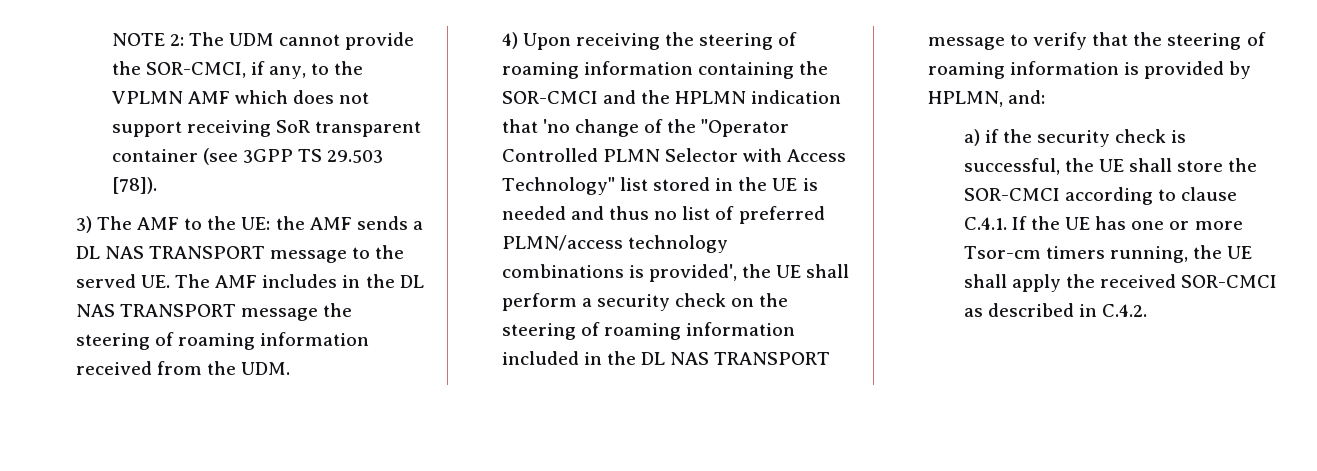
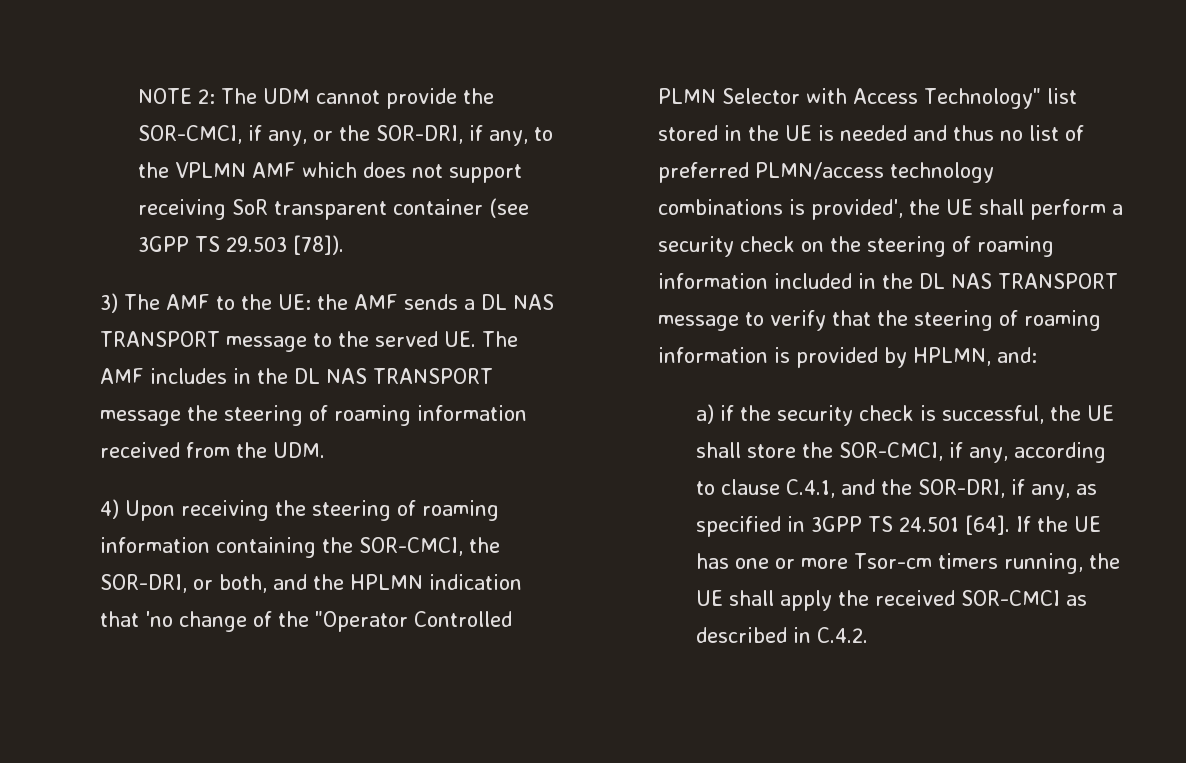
(307, 72) none -> [312,125,528,146] or the SOR-DRI, if any,
[501,91,598,104] SOR-CMCI -> [358,537,500,556] [99,574,267,593] SOR-CMCI, the SOR-DRI, or both,
[963,187,1238,205] [963,217,1007,230] SOR-CMCI according to clause C.4.1. -> [838,442,1106,463] [695,479,1097,500] [695,515,1010,537] SOR-CMCI, if any, according to clause C.4.1, and the SOR-DRI, if any, as specified in 3GPP TS 24.501 [64].

